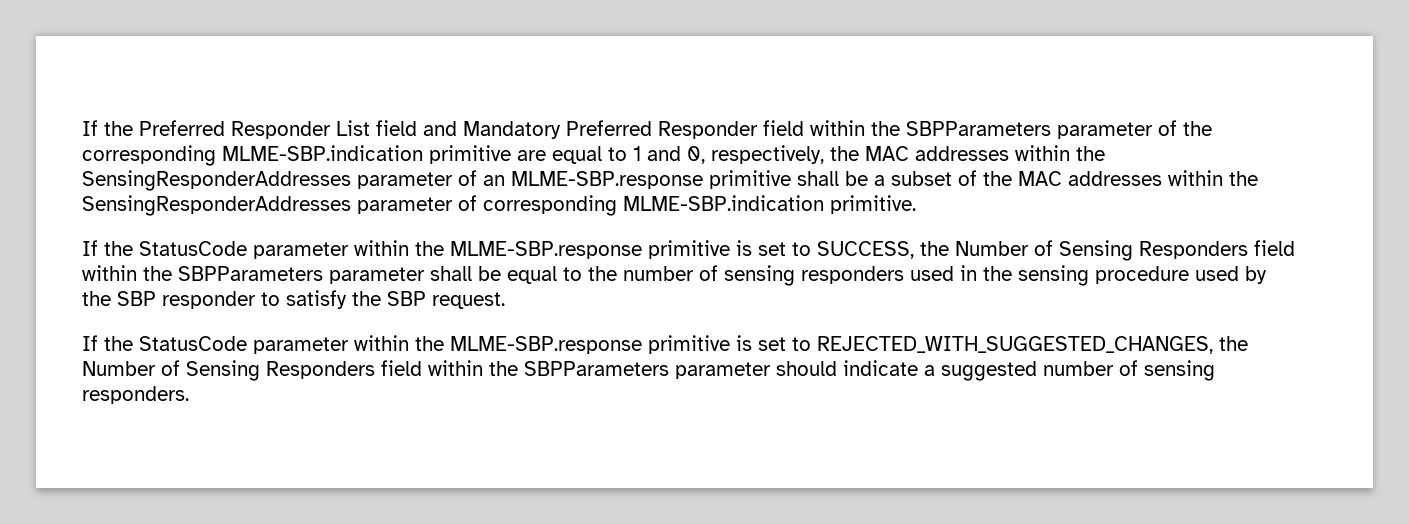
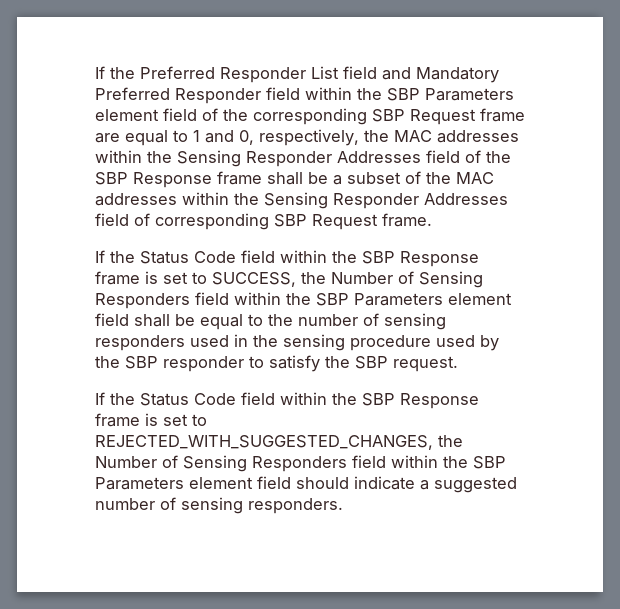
[906,120,1212,139] [82,145,511,166] SBPParameters parameter of the corresponding MLME-SBP.indication primitive -> [387,88,514,101] [95,108,525,125] SBP Parameters element field of the corresponding SBP Request frame
[82,170,791,191] SensingResponderAddresses parameter of an MLME-SBP.response primitive -> [177,150,511,167] [95,171,262,188] Sensing Responder Addresses field of the SBP Response frame
[82,195,916,216] [82,240,730,259] SensingResponderAddresses parameter of corresponding MLME-SBP.indication primitive. // If the StatusCode parameter within the MLME-SBP.response primitive -> [264,192,508,209] [95,213,432,230] [95,250,479,267] [95,271,140,285] Sensing Responder Addresses field of corresponding SBP Request frame. // If the Status Code field within the SBP Response frame
[178,266,425,284] SBPParameters parameter -> [316,293,512,306] [95,313,129,326] SBP Parameters element field
[139,335,730,354] StatusCode parameter within the MLME-SBP.response primitive -> [140,392,479,409] [95,413,140,427] Status Code field within the SBP Response frame
[524,361,771,379] SBPParameters parameter -> [473,456,506,469] [95,476,291,490] SBP Parameters element field

